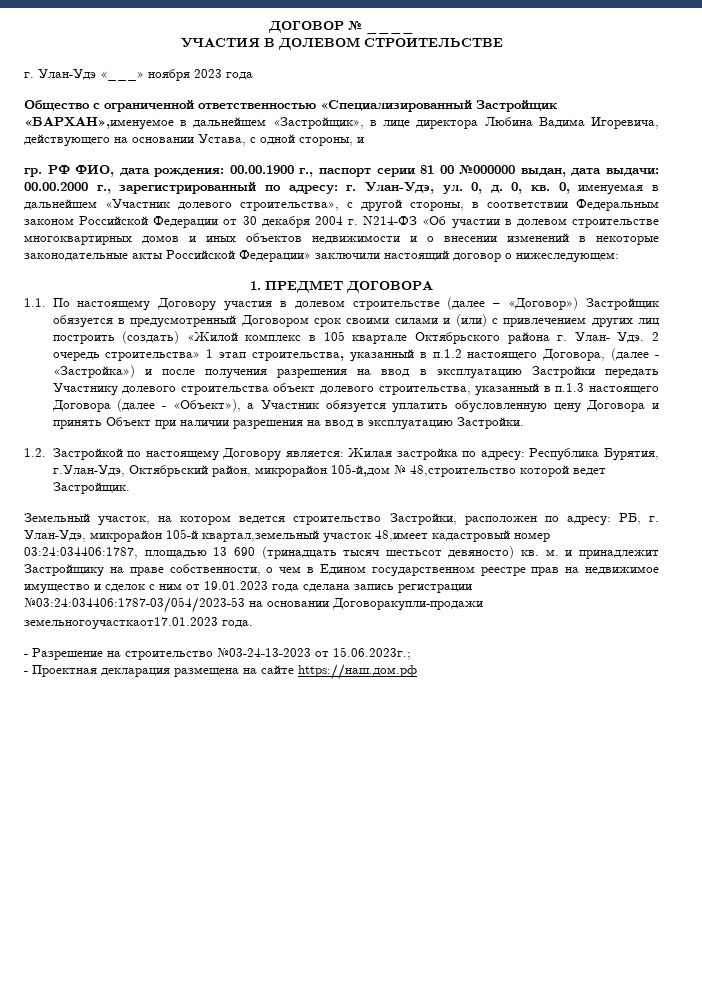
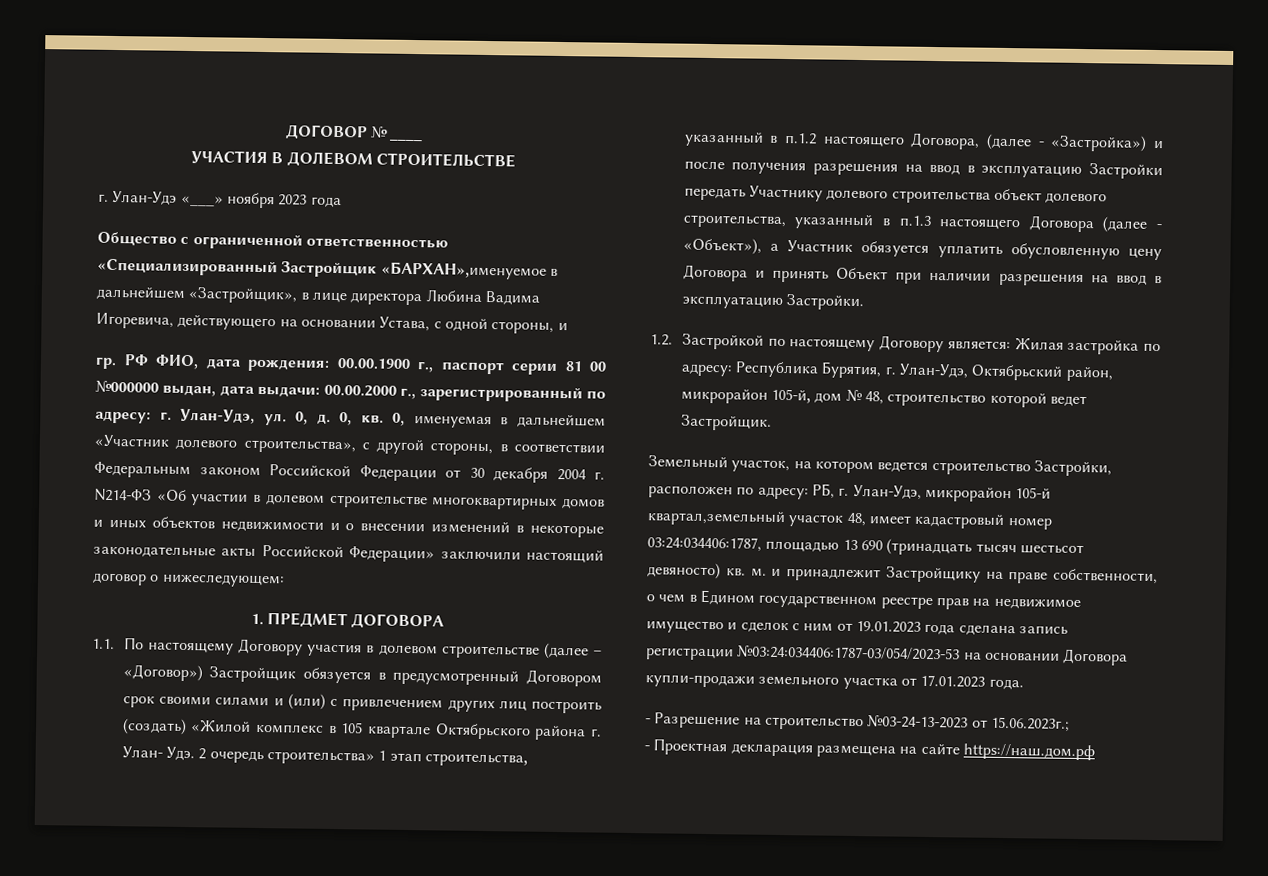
[52,465,125,477] г.Улан-Удэ, -> [884,363,970,379] г. Улан-Удэ,
[330,464,516,477] 105-й,дом № 48,строительство -> [771,388,987,407] 105-й, дом № 48, строительство
[375,530,428,542] 48,имеет -> [846,512,911,527] 48, имеет
[332,598,483,611] [24,617,218,630] Договоракупли-продажи земельногоучасткаот17.01.2023 -> [1062,648,1129,666] [645,674,986,690] Договора купли-продажи земельного участка от 17.01.2023

